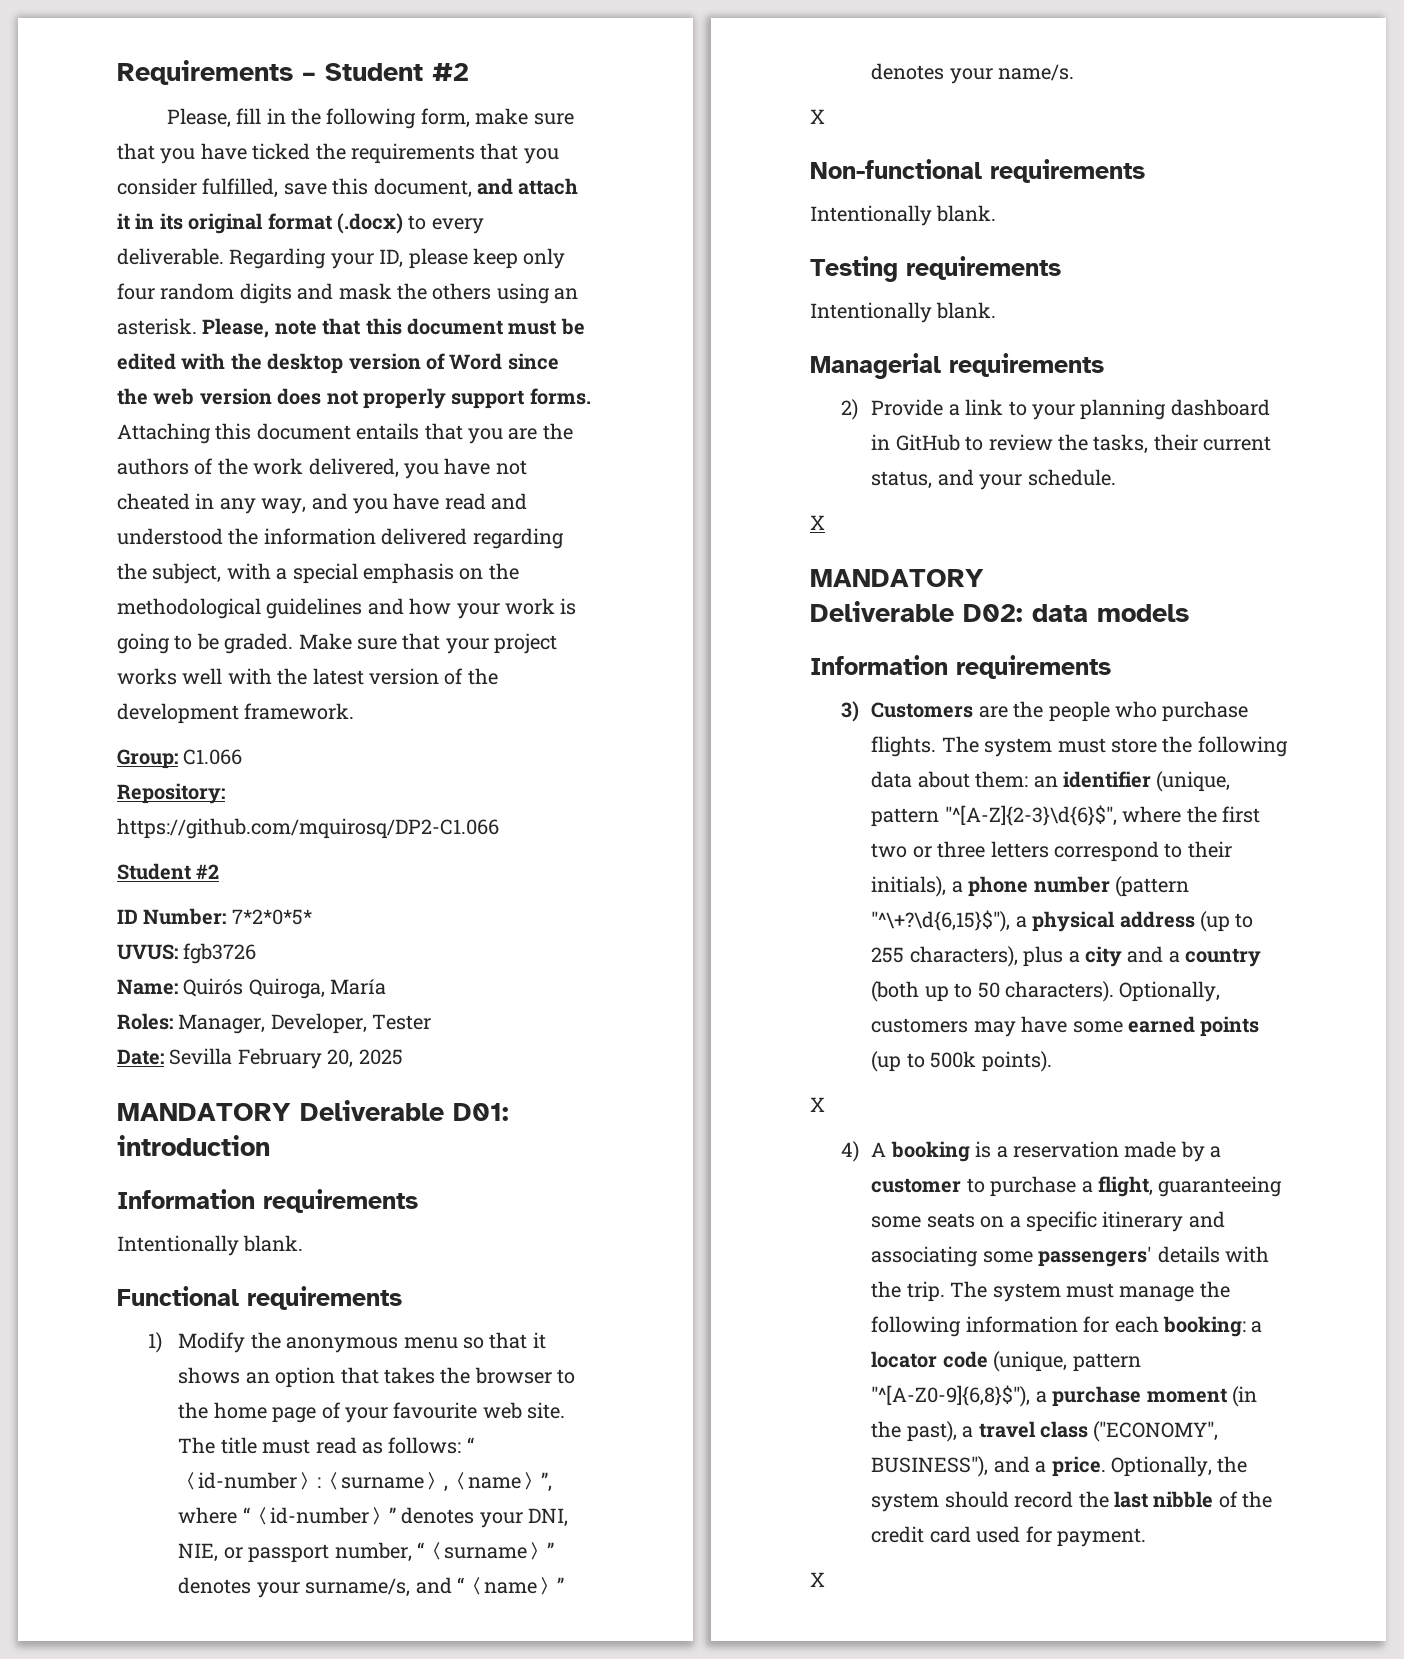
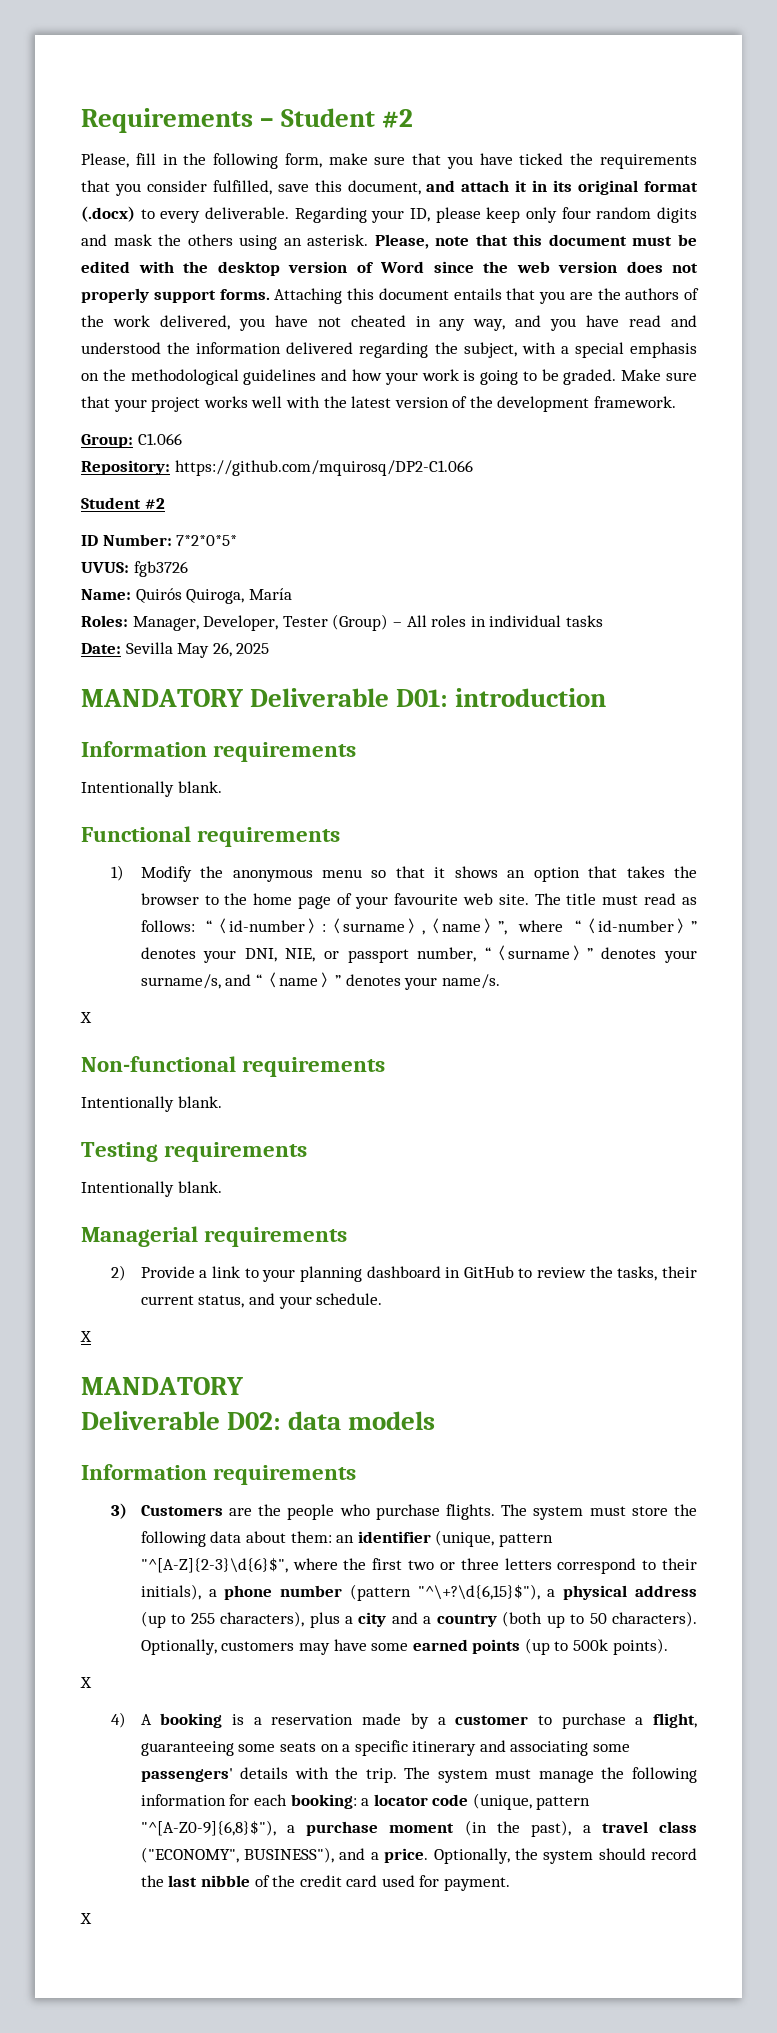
(432, 1022) none -> [332,614,603,631] (Group) – All roles in individual tasks
[237,1048,354,1069] February 20, -> [177,642,232,658] May 26,

